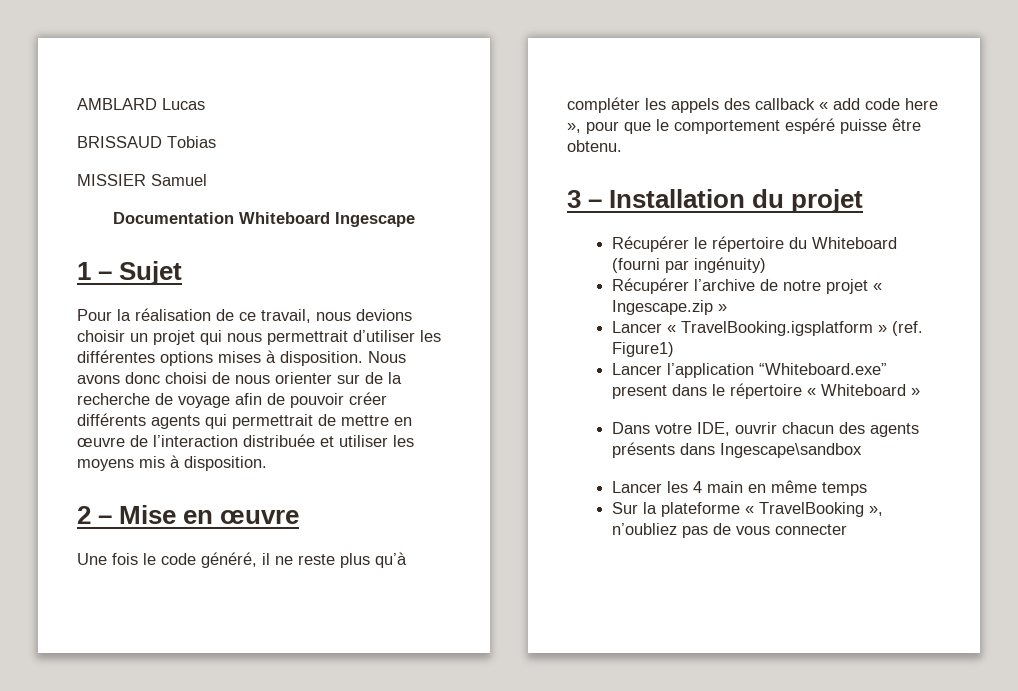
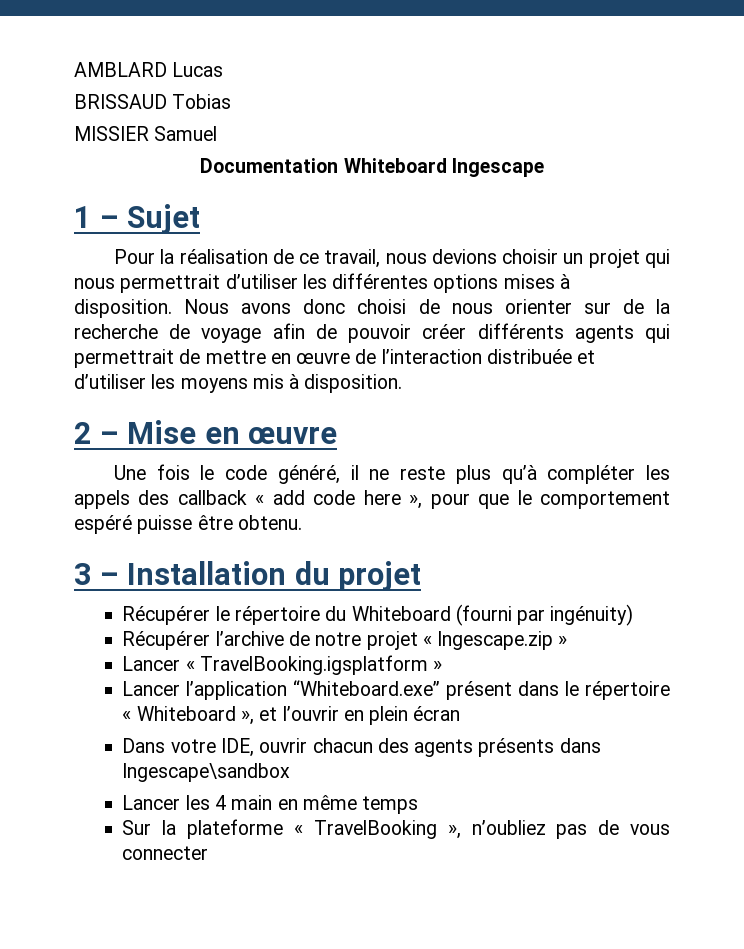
[339,435,388,447] utiliser -> [74,374,146,389] d’utiliser
[891,321,923,336] [611,342,674,357] (ref. Figure1) -> (443, 666) none
[611,385,667,399] present -> [446,681,513,700] présent
[910,388,920,396] » -> [241,706,461,725] », et l’ouvrir en plein écran

